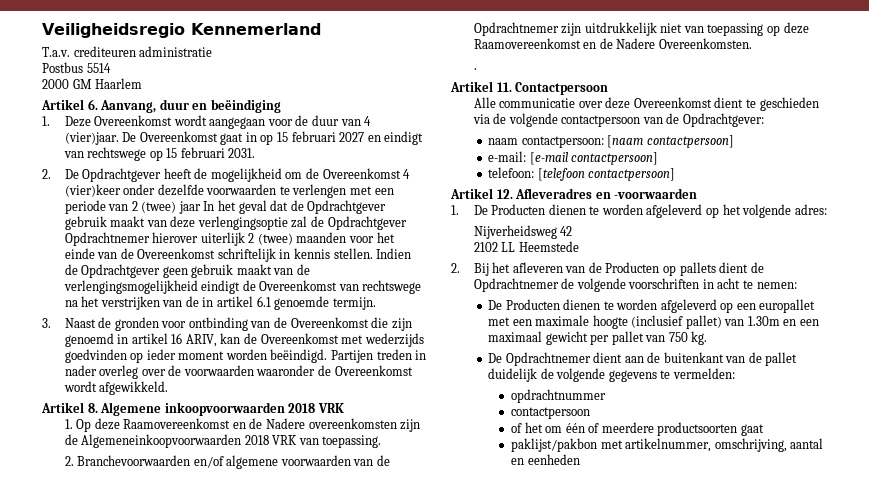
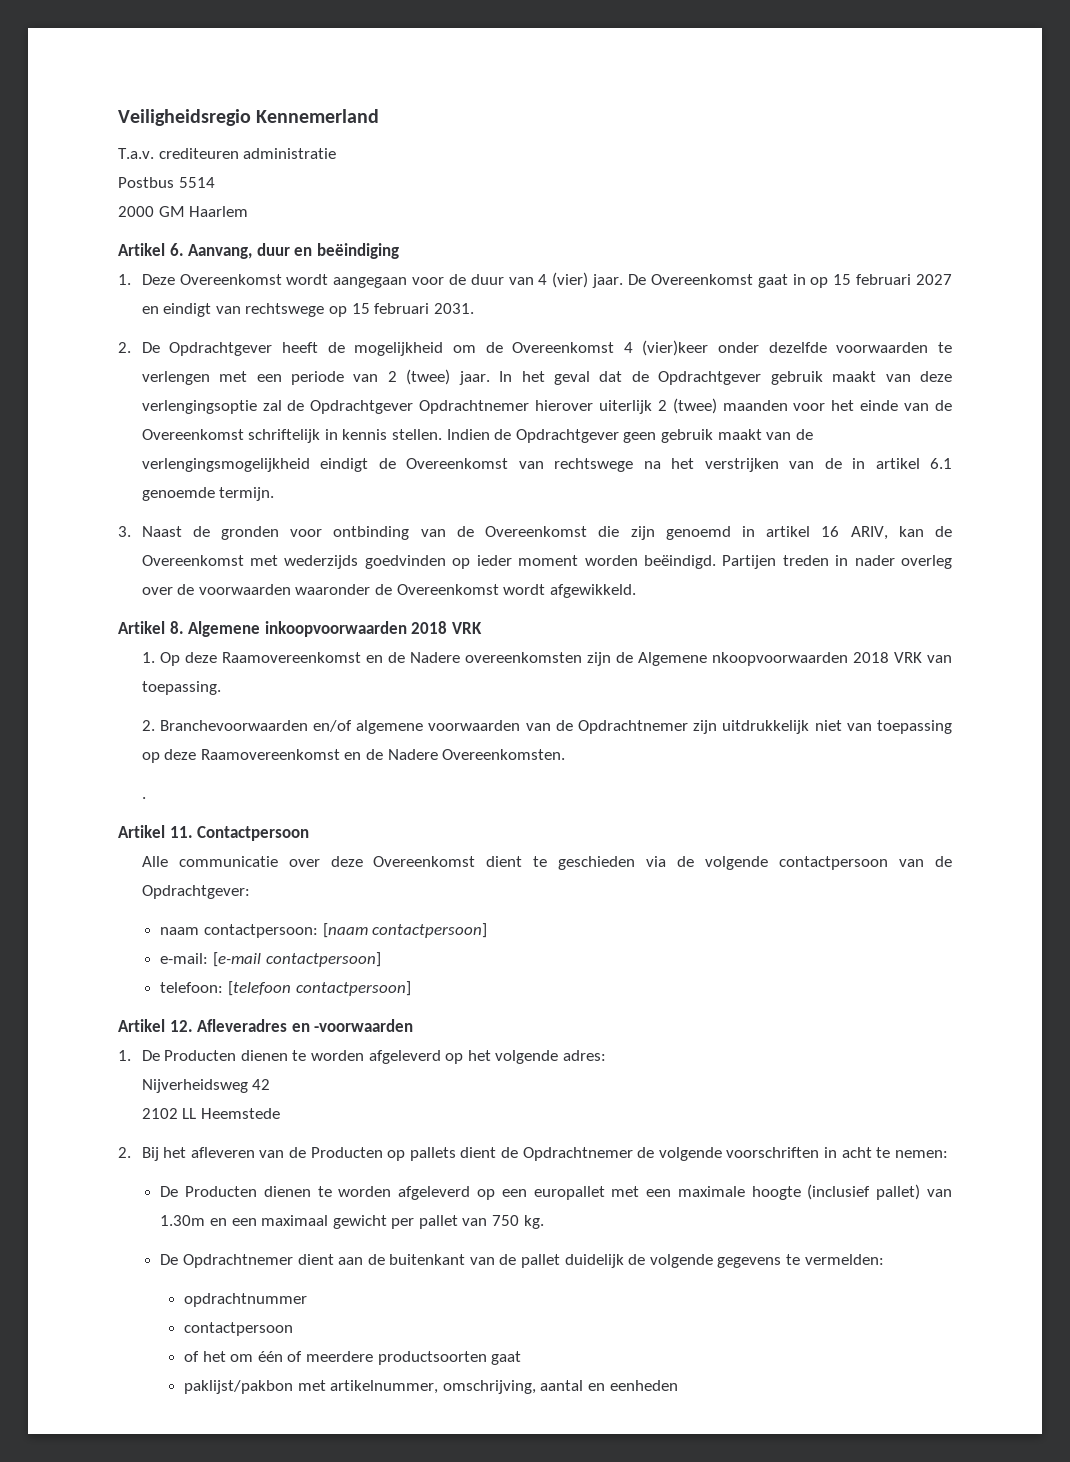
[64,132,119,145] (vier)jaar. -> [552,272,624,288] (vier) jaar.
[178,201,201,214] jaar -> [458,371,490,385] jaar.
[81,434,242,448] Algemeneinkoopvoorwaarden -> [637,652,848,666] Algemene nkoopvoorwaarden

